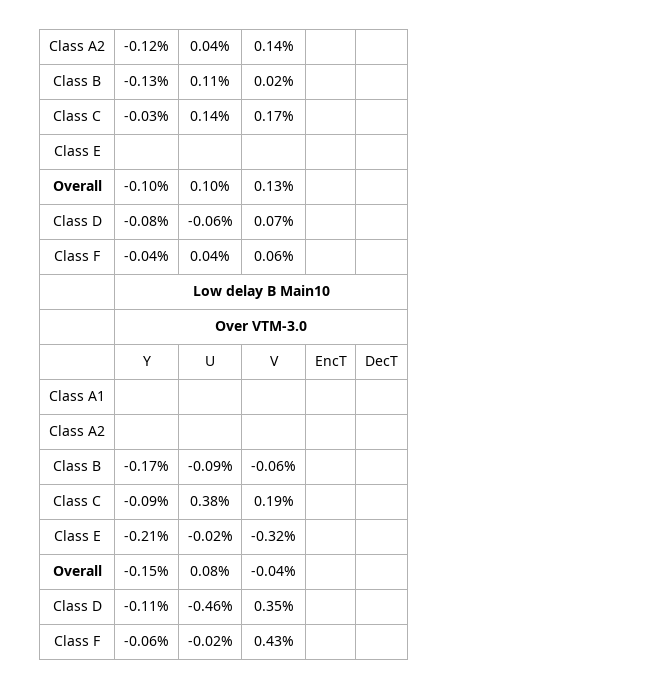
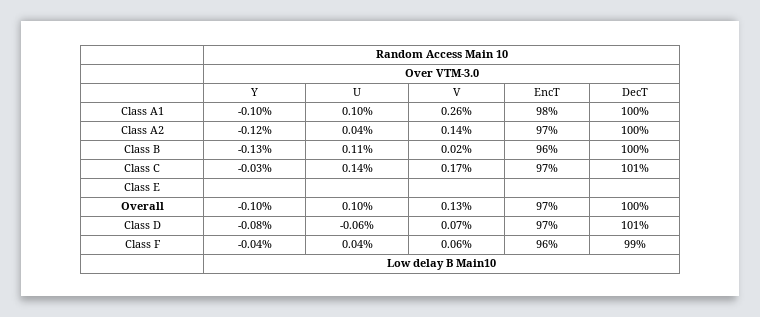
[49,40,105,51] [124,41,169,51] [190,41,230,51] [253,41,294,51] [53,75,101,86] [124,76,169,86] [190,76,230,86] [253,76,294,86] [53,110,101,121] [124,111,169,121] [190,111,230,121] [253,111,294,121] [53,145,101,156] [52,180,102,191] [124,181,169,191] [190,181,230,191] [253,181,294,191] [52,215,102,226] [124,216,169,226] [187,216,233,226] [253,216,294,226] [54,250,100,261] [124,251,169,261] [190,251,230,261] [253,251,294,261] [192,285,330,299] Class A2 | -0.12% | 0.04% | 0.14% | | // Class B | -0.13% | 0.11% | 0.02% | | // Class C | -0.03% | 0.14% | 0.17% | | // Class E | | | | | // Overall | -0.10% | 0.10% | 0.13% | | // Class D | -0.08% | -0.06% | 0.07% | | // Class F | -0.04% | 0.04% | 0.06% | | // | Low delay B Main10 -> [375,50,508,58] | Random Access Main 10
[49,425,105,436] [53,460,101,471] [124,461,169,471] [187,461,233,471] [251,461,296,471] [53,495,101,506] [124,496,169,506] [190,496,230,506] [253,496,294,506] [53,530,101,541] [124,531,169,541] [187,531,233,541] [251,531,296,541] [52,565,102,576] [124,566,169,576] [190,566,230,576] [251,566,296,576] [52,600,102,611] [124,601,169,611] [187,601,233,611] [253,601,294,611] [54,635,100,646] [124,636,169,646] [187,636,233,646] [253,636,294,646] | | | | // Class A2 | | | | | // Class B | -0.17% | -0.09% | -0.06% | | // Class C | -0.09% | 0.38% | 0.19% | | // Class E | -0.21% | -0.02% | -0.32% | | // Overall | -0.15% | 0.08% | -0.04% | | // Class D | -0.11% | -0.46% | 0.35% | | // Class F | -0.06% | -0.02% | 0.43% | | -> [237,107,272,115] [341,107,373,115] [441,107,472,115] [536,107,558,115] [620,107,649,115] [120,126,164,134] [237,126,272,134] [341,126,373,134] [441,126,472,134] [536,126,558,134] [620,126,649,134] [124,145,160,153] [237,145,272,153] [341,145,373,153] [441,145,472,153] [536,145,558,153] [620,145,649,153] [124,164,160,172] [237,164,272,172] [341,164,373,172] [441,164,472,172] [536,164,558,172] [620,164,649,172] [124,183,160,191] [120,202,164,210] [237,202,272,210] [341,202,373,210] [441,202,472,210] [536,202,558,210] [620,202,649,210] [123,221,161,229] [237,221,272,229] [340,221,374,229] [441,221,472,229] [536,221,558,229] [620,221,649,229] [124,240,161,248] [237,240,272,248] [341,240,373,248] [441,240,472,248] [536,240,558,248] [623,240,646,248] [387,259,496,270] -0.10% | 0.10% | 0.26% | 98% | 100% // Class A2 | -0.12% | 0.04% | 0.14% | 97% | 100% // Class B | -0.13% | 0.11% | 0.02% | 96% | 100% // Class C | -0.03% | 0.14% | 0.17% | 97% | 101% // Class E | | | | | // Overall | -0.10% | 0.10% | 0.13% | 97% | 100% // Class D | -0.08% | -0.06% | 0.07% | 97% | 101% // Class F | -0.04% | 0.04% | 0.06% | 96% | 99% // | Low delay B Main10

